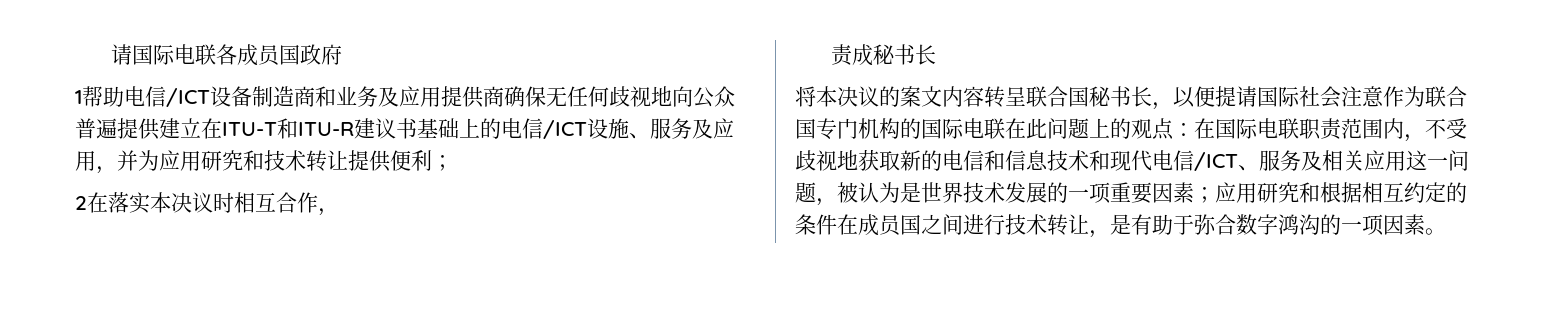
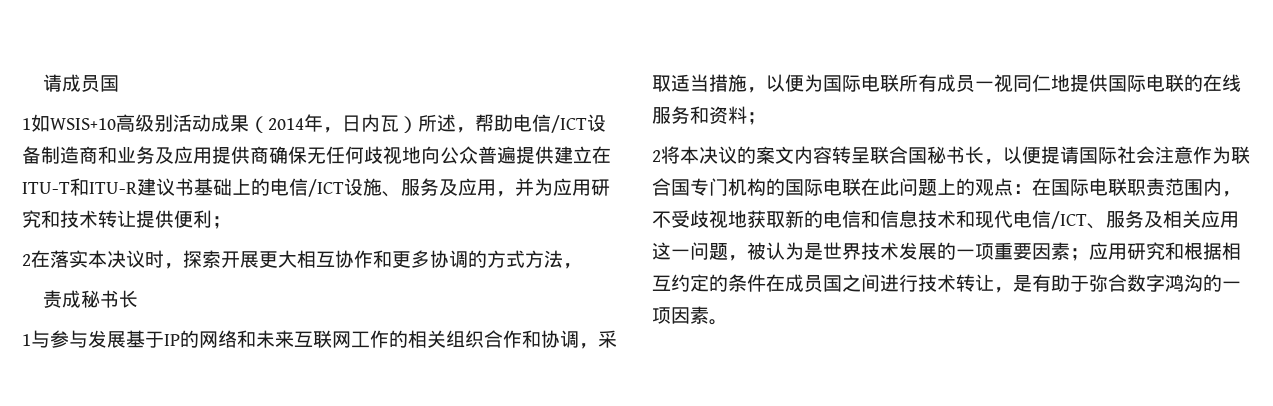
[111,44,343,66] [75,90,82,104] 请国际电联各成员国政府 // 1 -> [43,74,120,92] [22,114,475,133] 请成员国 // 1如WSIS+10高级别活动成果（2014年，日内瓦）所述，
[234,192,339,216] [831,44,937,66] 相互合作， // 责成秘书长 // -> [164,250,582,269] [43,290,139,308] [22,330,617,349] [652,74,1241,93] [652,106,766,125] [652,150,661,162] ，探索开展更大相互协作和更多协调的方式方法， // 责成秘书长 // 1与参与发展基于IP的网络和未来互联网工作的相关组织合作和协调，采取适当措施，以便为国际电联所有成员一视同仁地提供国际电联的在线服务和资料； // 2

